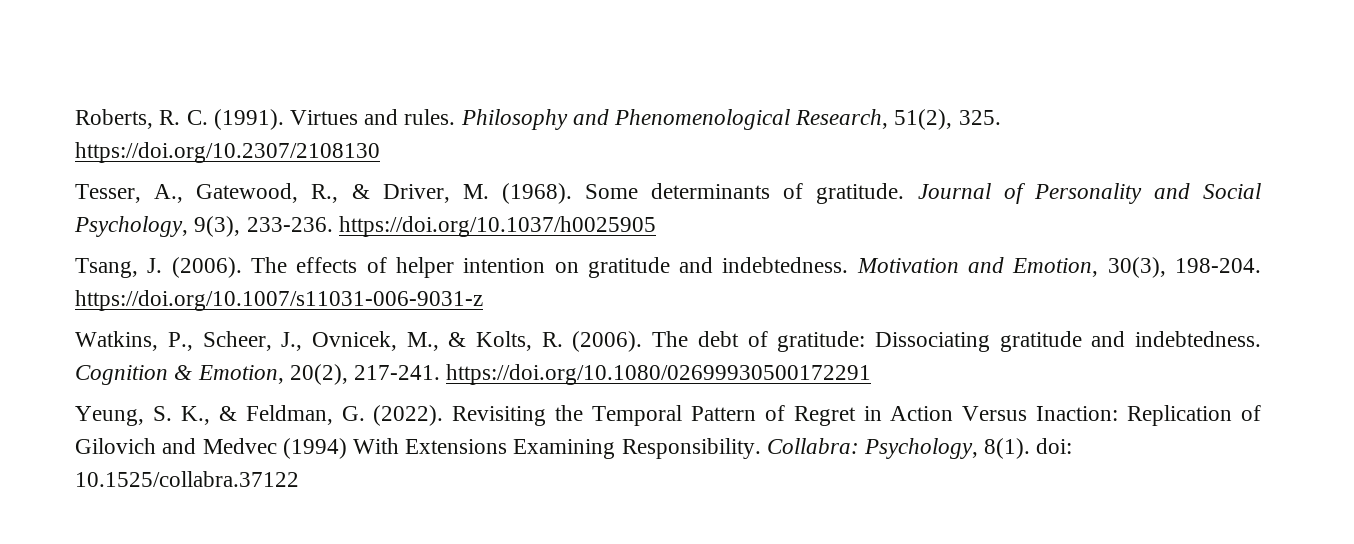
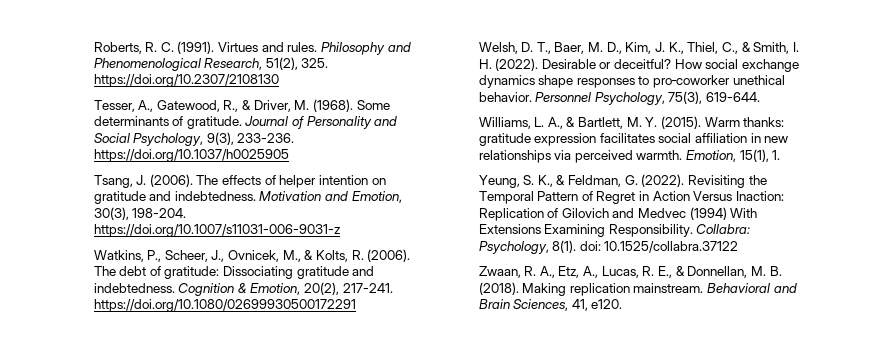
(872, 374) none -> [478,42,799,54] [478,58,800,72] [478,75,785,88] [478,91,761,105] [478,116,785,129] [478,133,789,146] [478,149,781,163] // Welsh, D. T., Baer, M. D., Kim, J. K., Thiel, C., & Smith, I. H. (2022). Desirable or deceitful? How social exchange dynamics shape responses to pro‐coworker unethical behavior. Personnel Psychology, 75(3), 619-644. // Williams, L. A., & Bartlett, M. Y. (2015). Warm thanks: gratitude expression facilitates social affiliation in new relationships via perceived warmth. Emotion, 15(1), 1.
(300, 479) none -> [478,266,782,278] [478,282,797,296] [478,299,623,311] // Zwaan, R. A., Etz, A., Lucas, R. E., & Donnellan, M. B. (2018). Making replication mainstream. Behavioral and Brain Sciences, 41, e120.

